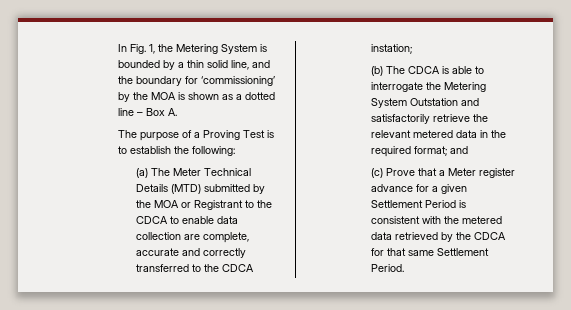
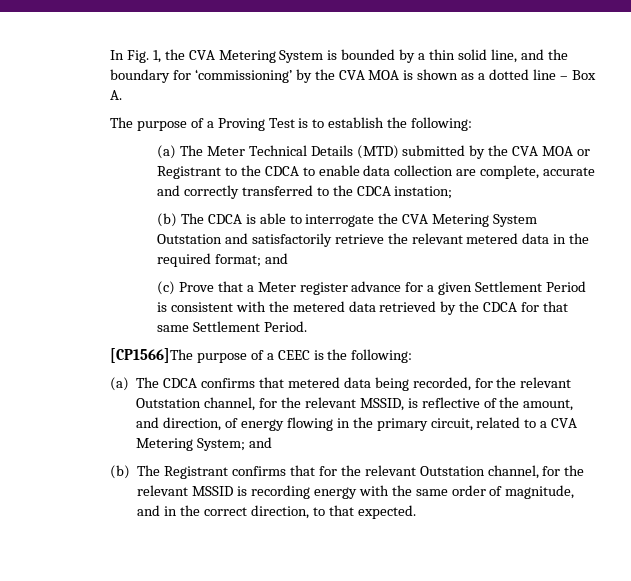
(173, 48) none -> [188,50,215,60] CVA
(148, 96) none -> [338,70,365,80] CVA
(152, 204) none -> [512,146,539,156] CVA
(442, 86) none -> [402,214,429,224] CVA
(405, 268) none -> [109,348,413,363] [109,377,572,391] [136,397,574,411] [136,417,578,431] [136,437,273,451] [109,465,585,479] [137,485,575,499] [137,505,416,519] // [CP1566]The purpose of a CEEC is the following: // (a) The CDCA confirms that metered data being recorded, for the relevant Outstation channel, for the relevant MSSID, is reflective of the amount, and direction, of energy flowing in the primary circuit, related to a CVA Metering System; and // (b) The Registrant confirms that for the relevant Outstation channel, for the relevant MSSID is recording energy with the same order of magnitude, and in the correct direction, to that expected.

